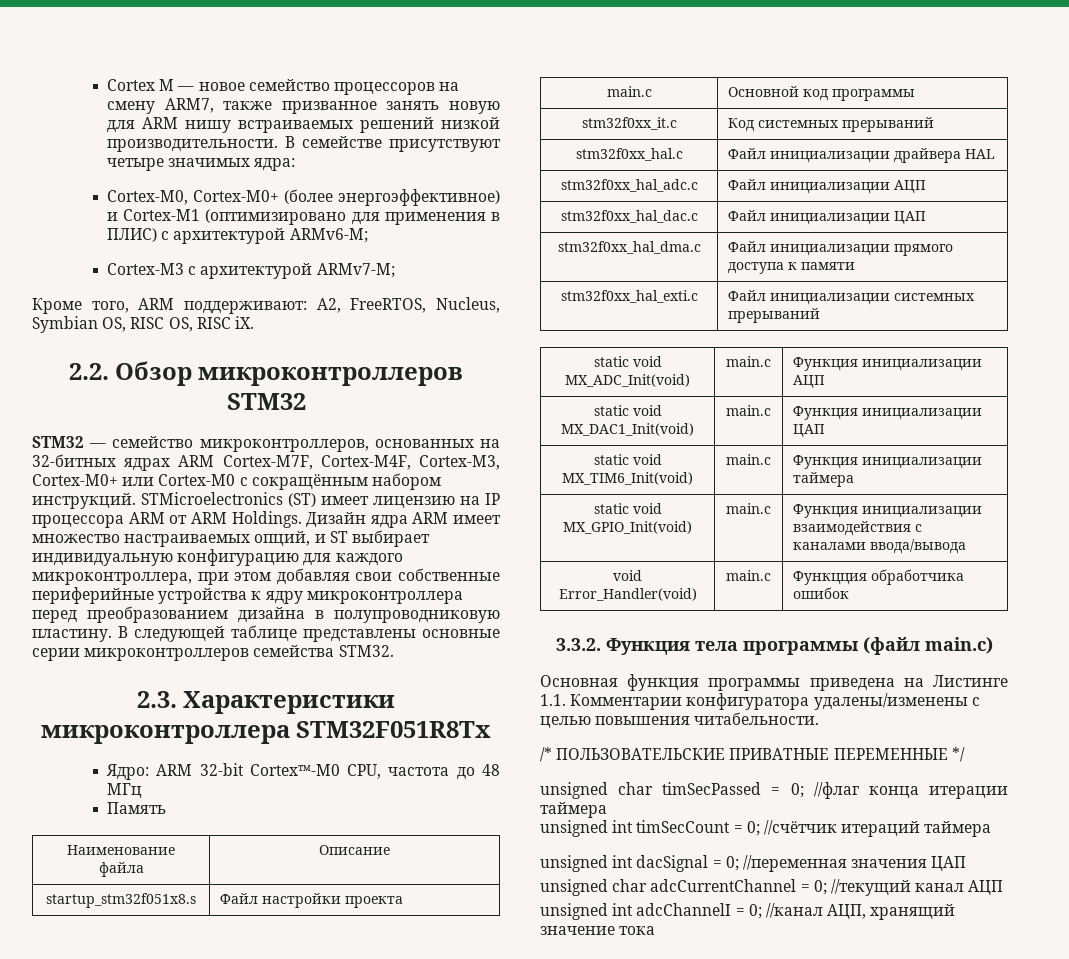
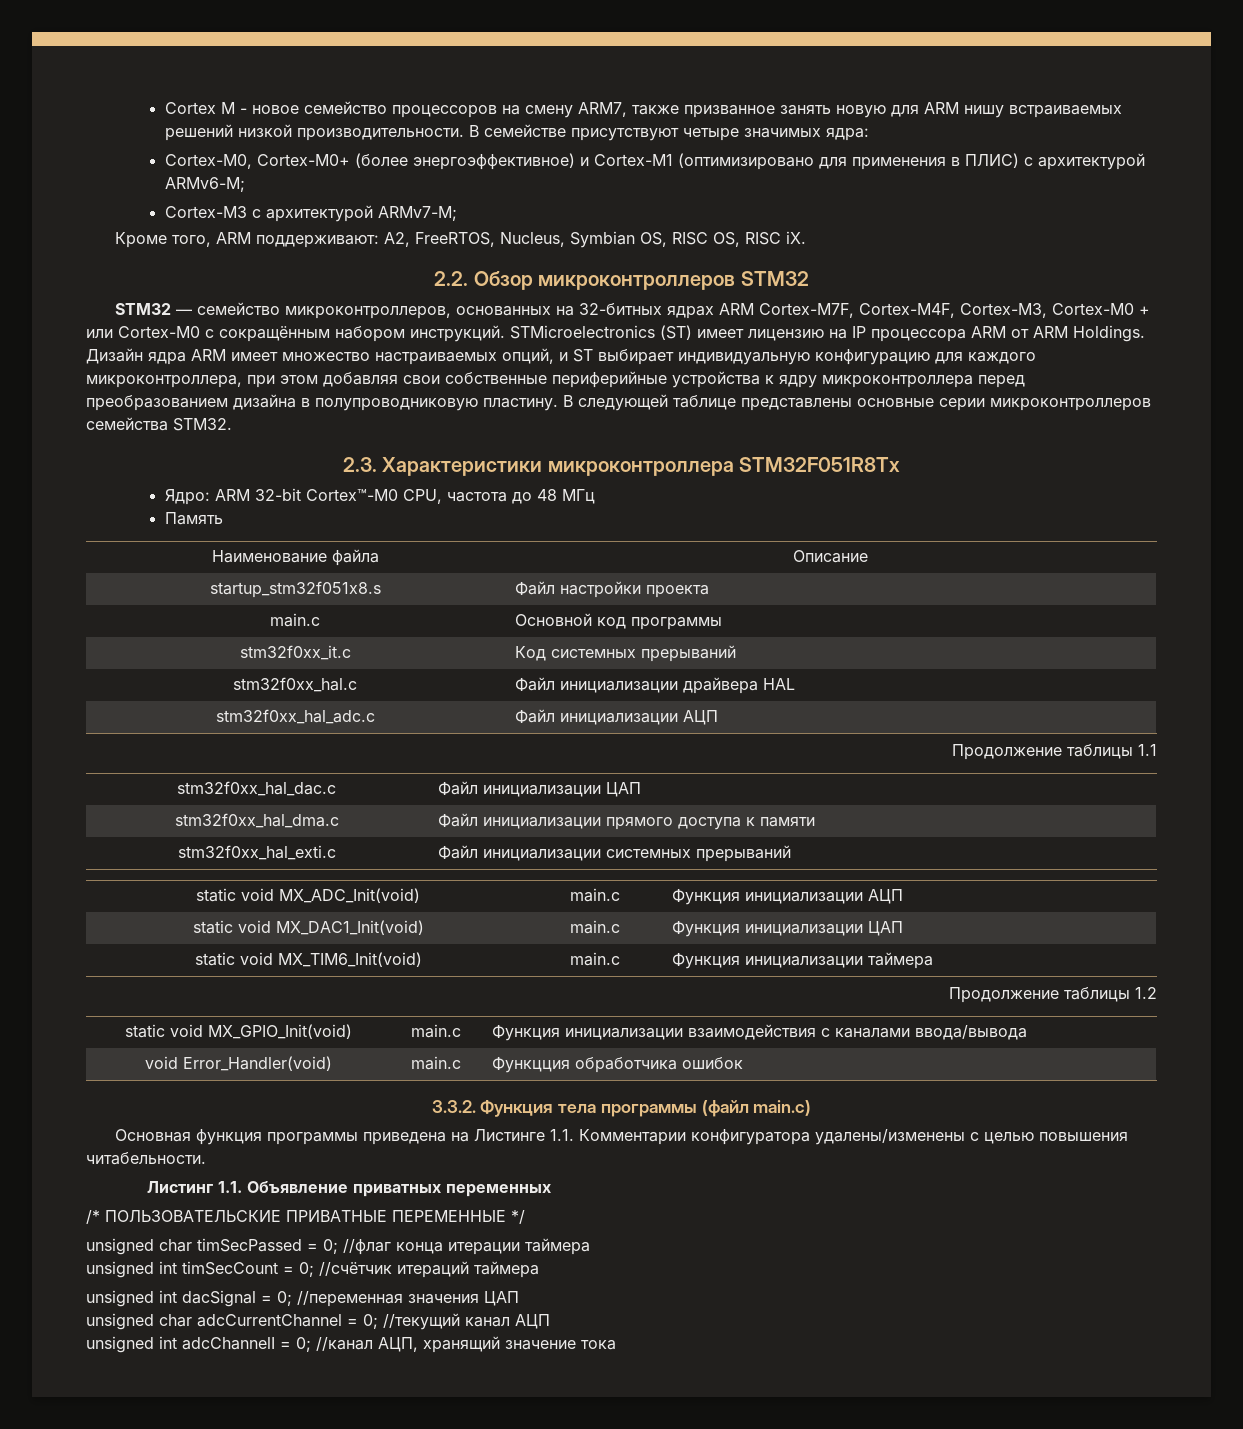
[177,86,195,91] — -> [239,108,247,114] -
[32,474,118,486] Cortex-M0+ -> [1051,303,1150,315] Cortex-M0 +
(926, 187) none -> [952,744,1157,760] // Продолжение таблицы 1.1
(854, 479) none -> [949,987,1157,1003] // Продолжение таблицы 1.2
(820, 718) none -> [147,1181,552,1197] // Листинг 1.1. Объявление приватных переменных

